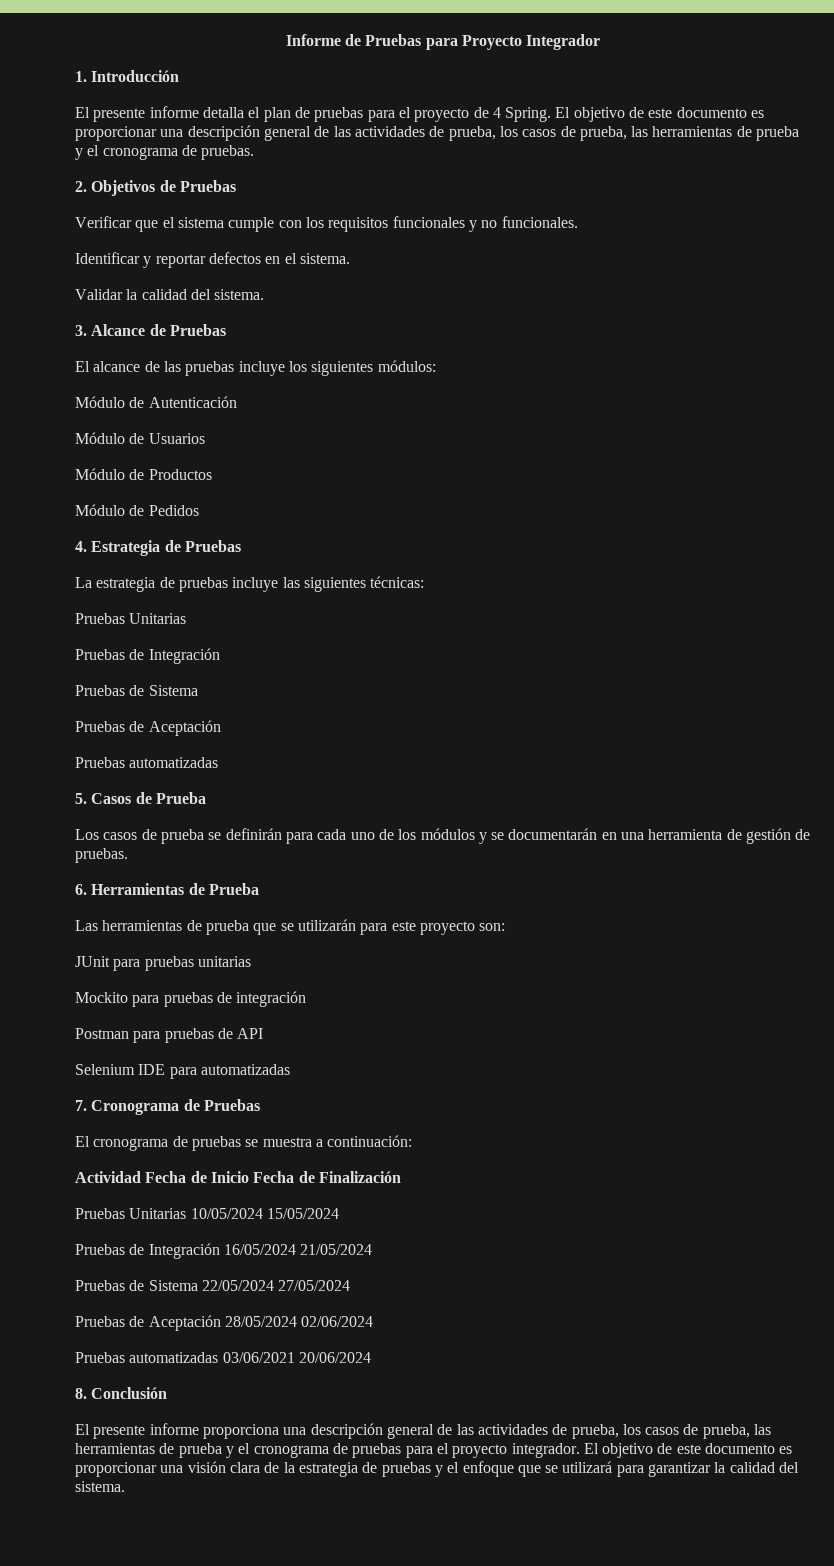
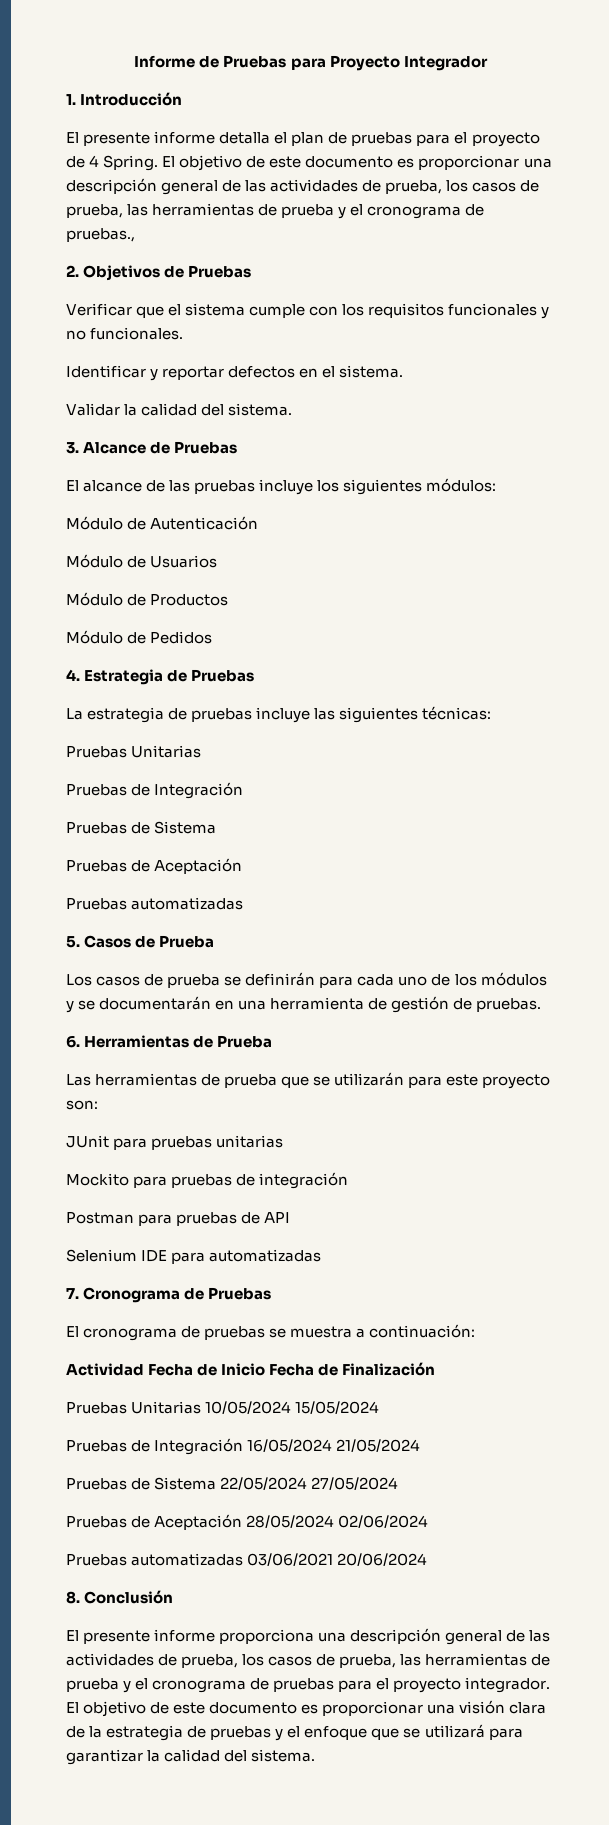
[201,145,255,160] pruebas. -> [66,228,135,242] pruebas.,

